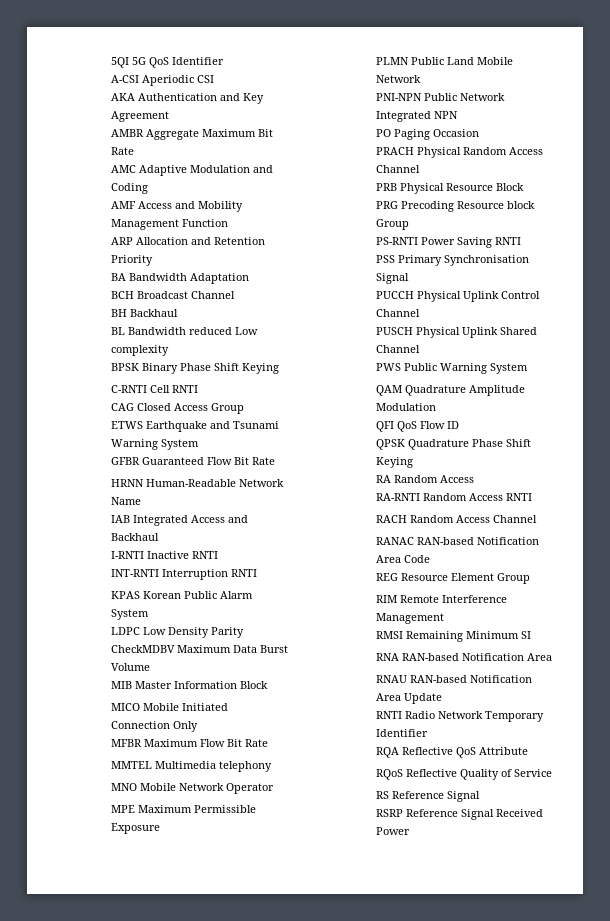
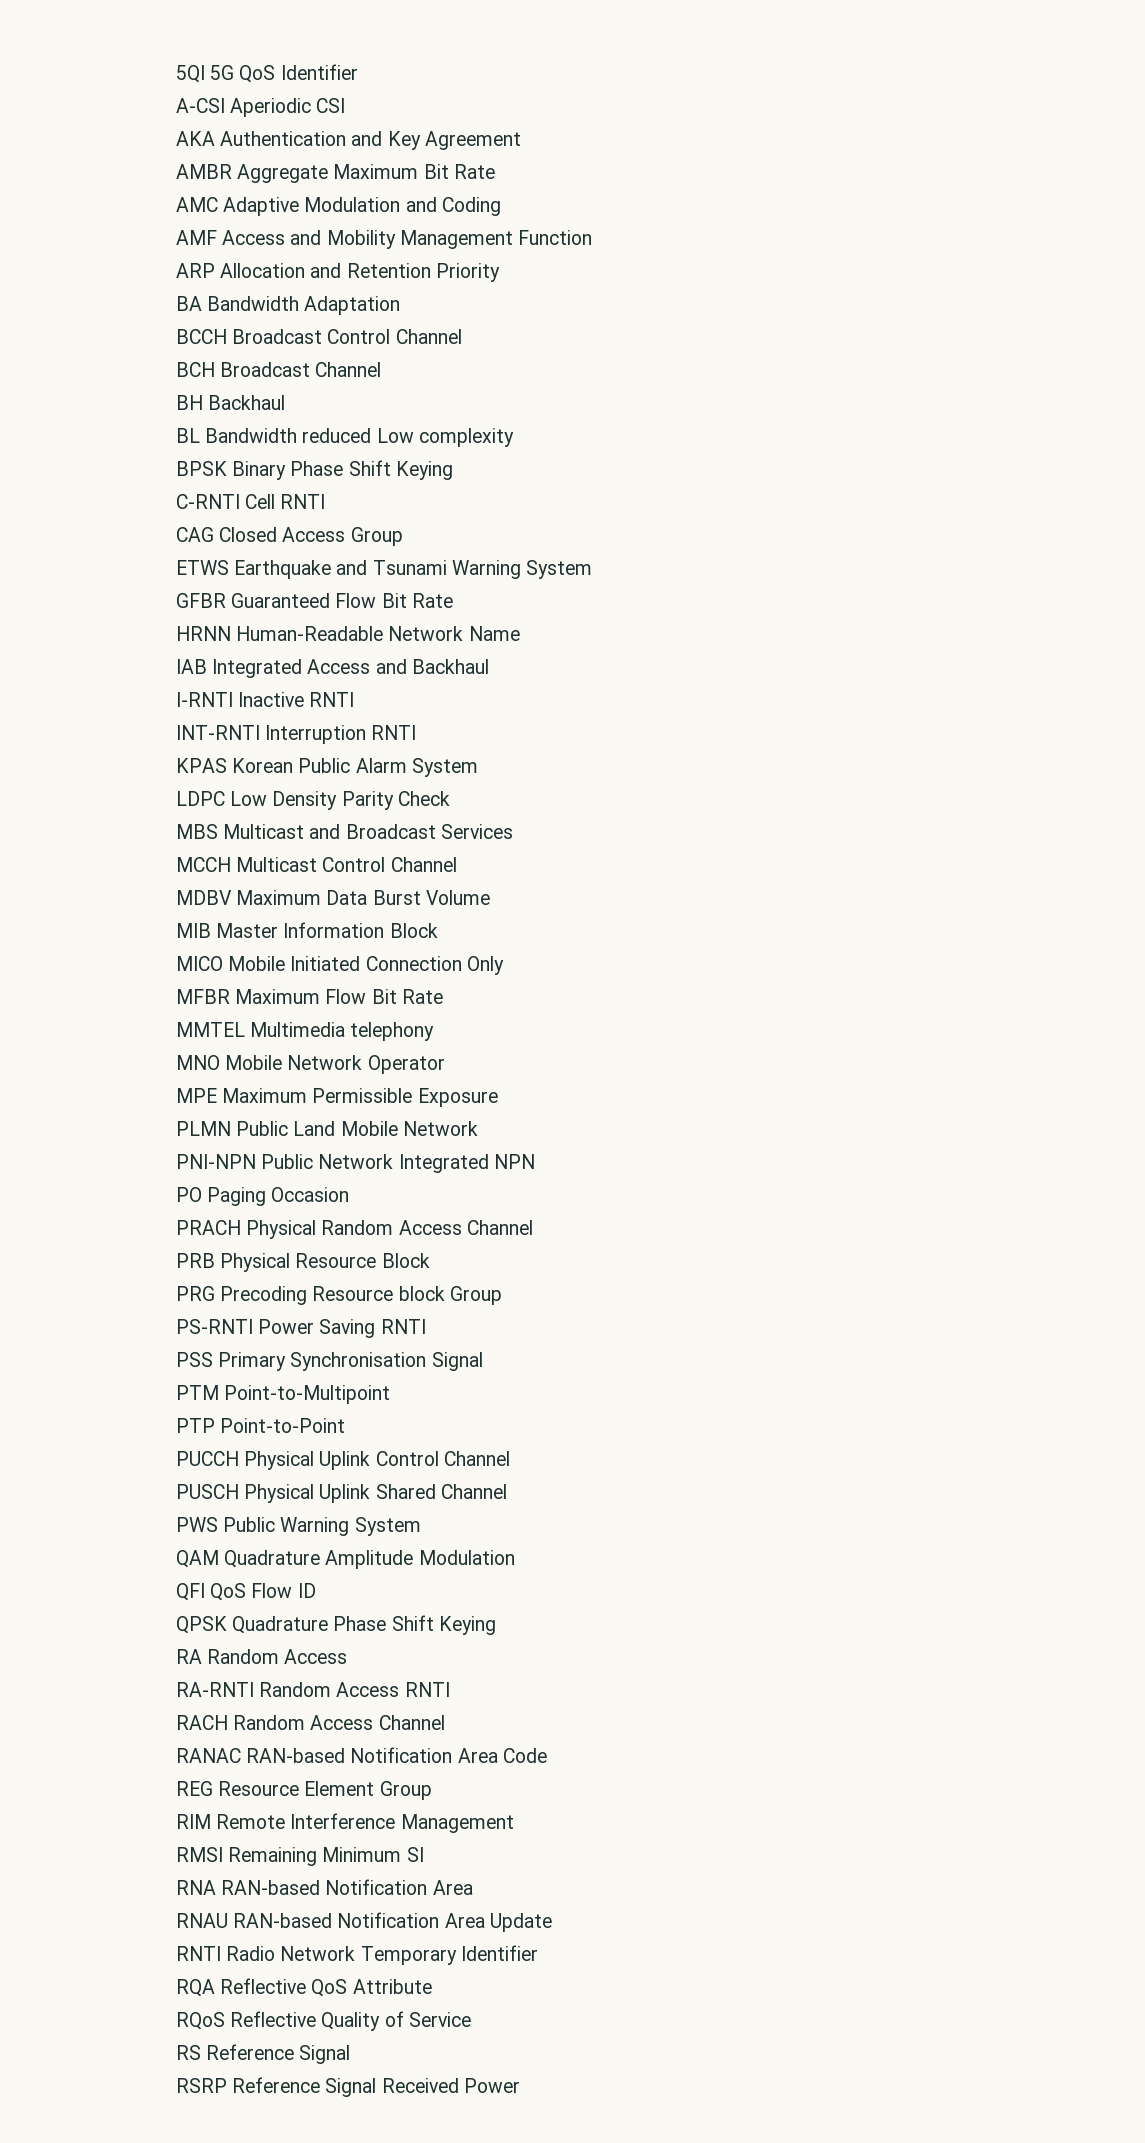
(249, 278) none -> [175,329,462,344] // BCCH Broadcast Control Channel
[110,645,175,653] CheckMDBV -> [397,791,450,806] [175,824,513,839] [175,857,457,872] [175,890,232,905] Check // MBS Multicast and Broadcast Services // MCCH Multicast Control Channel // MDBV
(409, 278) none -> [175,1385,391,1404] [175,1418,346,1433] // PTM Point-to-Multipoint // PTP Point-to-Point

